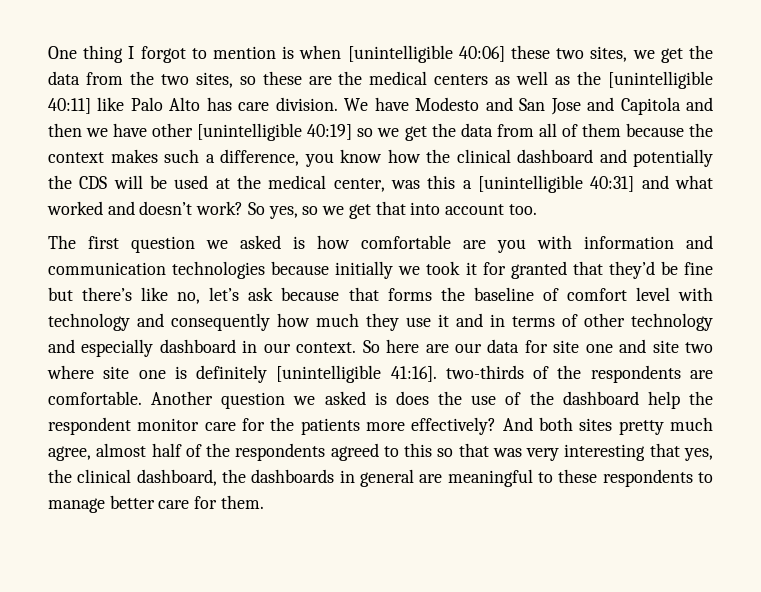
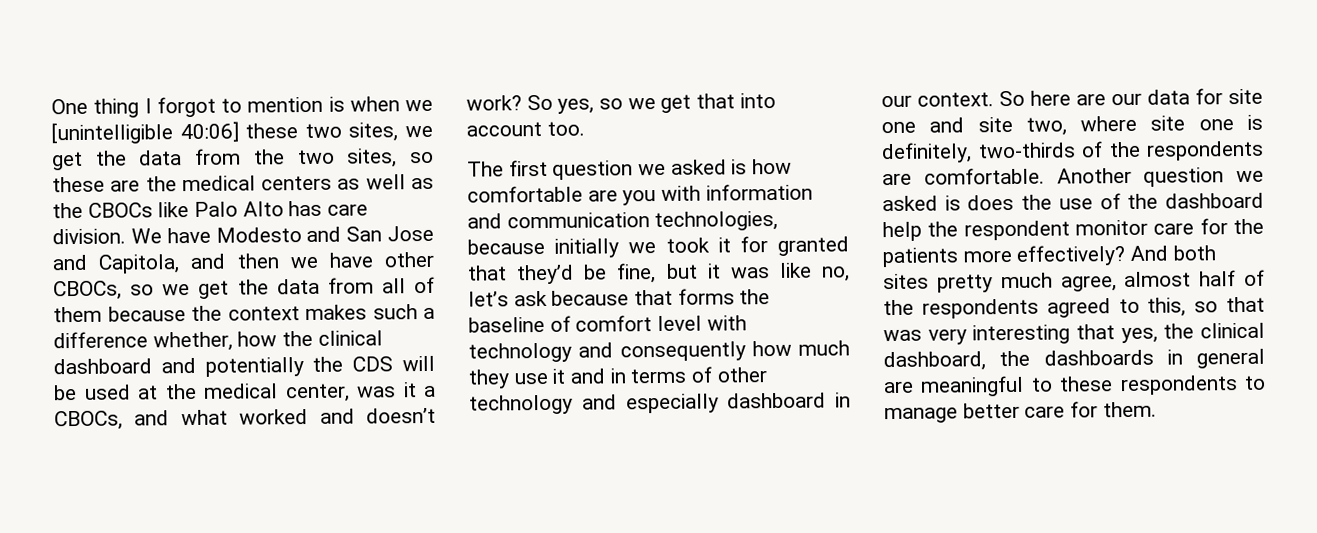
(342, 52) none -> [405,99,433,112] we
[608,71,713,89] [48,98,91,114] [unintelligible 40:11] -> [87,202,153,218] CBOCs
[620,97,681,115] Capitola -> [98,254,181,274] Capitola,
[197,123,353,141] [unintelligible 40:19] -> [53,280,122,301] CBOCs,
[220,149,382,167] difference, you know -> [53,331,233,352] difference whether,
[427,175,635,193] this a [unintelligible 40:31] -> [402,382,436,398] [54,410,123,431] it a CBOCs,
[172,261,266,279] technologies -> [654,210,779,232] technologies,
[684,262,713,275] [48,287,133,301] fine but there’s -> [616,263,770,284] fine, but it was
[685,342,713,353] two -> [1025,117,1067,136] two,
[196,365,437,383] definitely [unintelligible 41:16]. -> [881,142,972,164] definitely,
[404,443,433,457] this -> [1147,297,1187,317] this,

